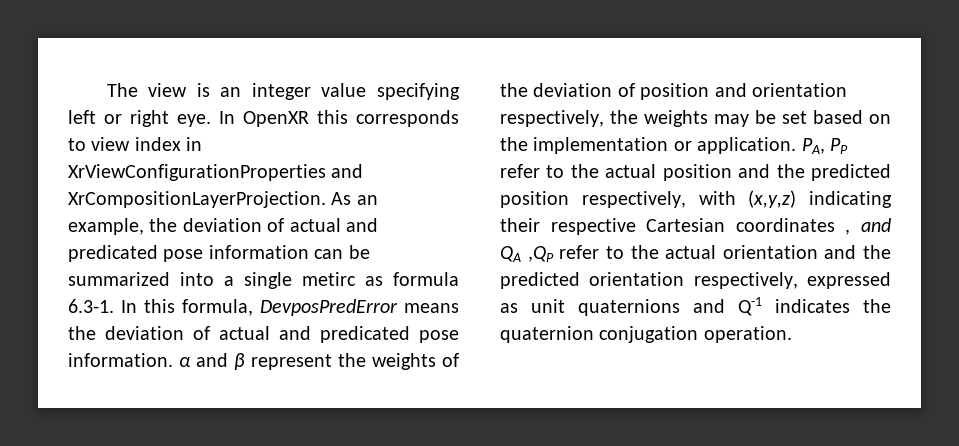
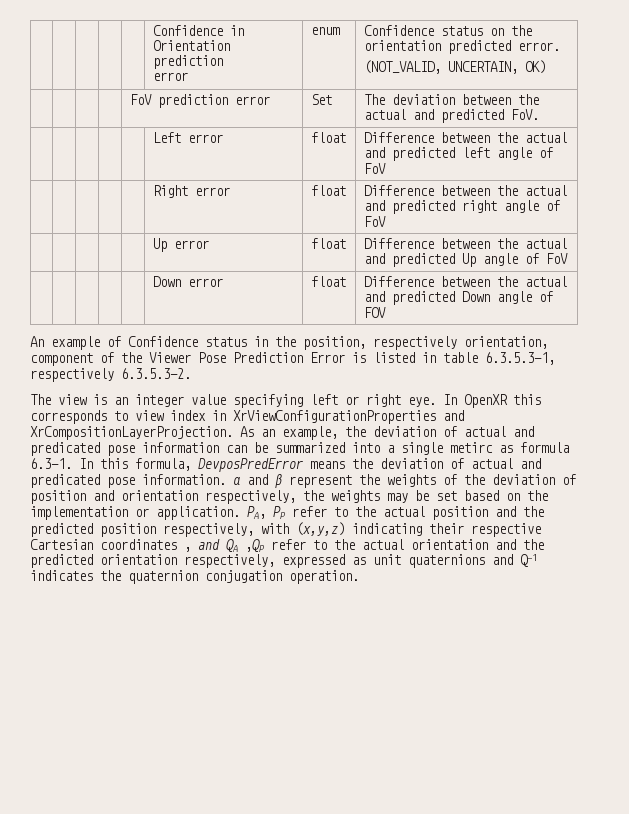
(106, 90) none -> [152,25,244,36] [152,40,230,51] [152,55,223,69] [152,72,188,81] [310,27,340,35] [363,25,532,36] [363,40,560,54] [363,60,546,74] [129,94,270,108] [310,94,332,105] [363,94,539,105] [363,109,539,123] [152,132,223,143] [310,132,346,143] [363,132,567,143] [363,147,553,161] [363,163,386,174] [152,185,230,198] [310,185,346,196] [363,185,567,196] [363,200,560,214] [363,216,386,227] [152,238,209,252] [310,238,346,249] [363,238,567,249] [363,253,568,267] [152,276,223,287] [310,276,346,287] [363,276,567,287] [363,291,553,305] [363,307,386,318] [30,336,548,350] [30,352,555,366] [30,368,191,382] | | | | | Confidence in Orientation prediction // error | enum | Confidence status on the orientation predicted error. // (NOT_VALID, UNCERTAIN, OK) // | | | | FoV prediction error | Set | The deviation between the actual and predicted FoV. // | | | | | Left error | float | Difference between the actual and predicted left angle of FoV // | | | | | Right error | float | Difference between the actual and predicted right angle of FoV // | | | | | Up error | float | Difference between the actual and predicted Up angle of FoV // | | | | | Down error | float | Difference between the actual and predicted Down angle of FOV // An example of Confidence status in the position, respectively orientation, component of the Viewer Pose Prediction Error is listed in table 6.3.5.3-1, respectively 6.3.5.3-2. //

